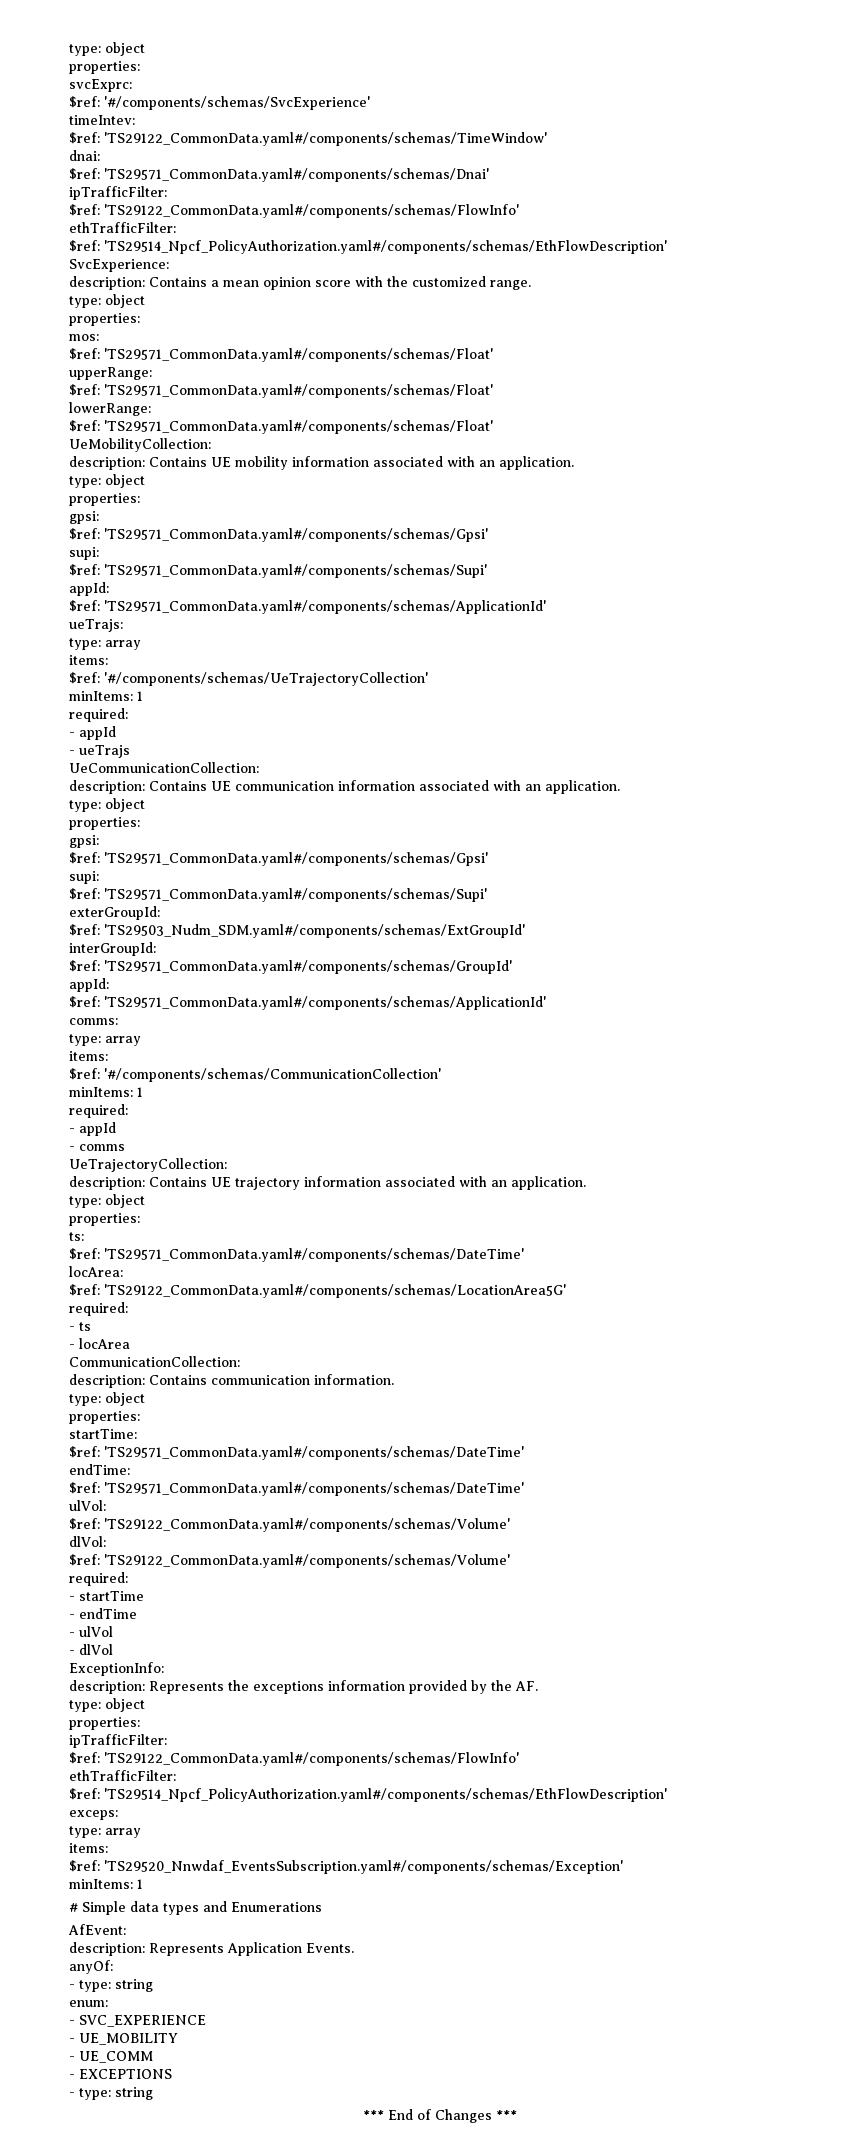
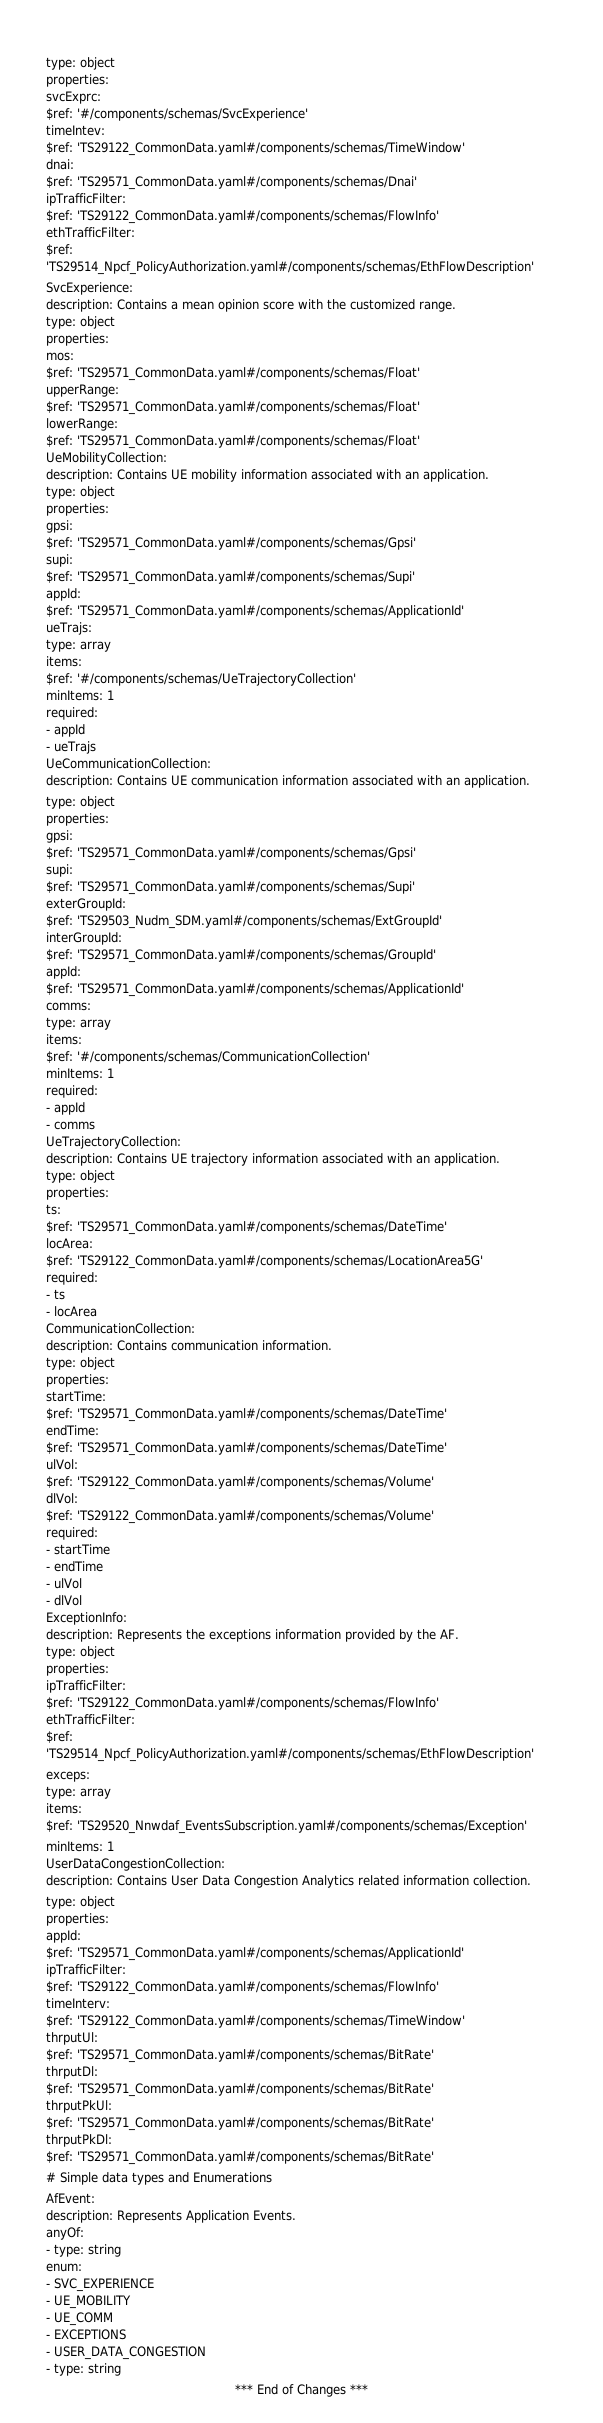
(143, 1884) none -> [46,1858,225,1871] [46,1875,531,1888] [46,1896,115,1909] [46,1913,109,1926] [46,1930,81,1943] [46,1947,464,1961] [46,1964,126,1977] [46,1981,439,1995] [46,1998,110,2009] [46,2015,465,2029] [46,2032,98,2045] [46,2049,434,2063] [46,2066,98,2079] [46,2083,434,2097] [46,2100,112,2113] [46,2117,434,2131] [46,2134,112,2147] [46,2151,434,2165] // UserDataCongestionCollection: // description: Contains User Data Congestion Analytics related information collection. // type: object // properties: // appId: // $ref: 'TS29571_CommonData.yaml#/components/schemas/ApplicationId' // ipTrafficFilter: // $ref: 'TS29122_CommonData.yaml#/components/schemas/FlowInfo' // timeInterv: // $ref: 'TS29122_CommonData.yaml#/components/schemas/TimeWindow' // thrputUl: // $ref: 'TS29571_CommonData.yaml#/components/schemas/BitRate' // thrputDl: // $ref: 'TS29571_CommonData.yaml#/components/schemas/BitRate' // thrputPkUl: // $ref: 'TS29571_CommonData.yaml#/components/schemas/BitRate' // thrputPkDl: // $ref: 'TS29571_CommonData.yaml#/components/schemas/BitRate'
(172, 2074) none -> [46,2346,206,2360] // - USER_DATA_CONGESTION

